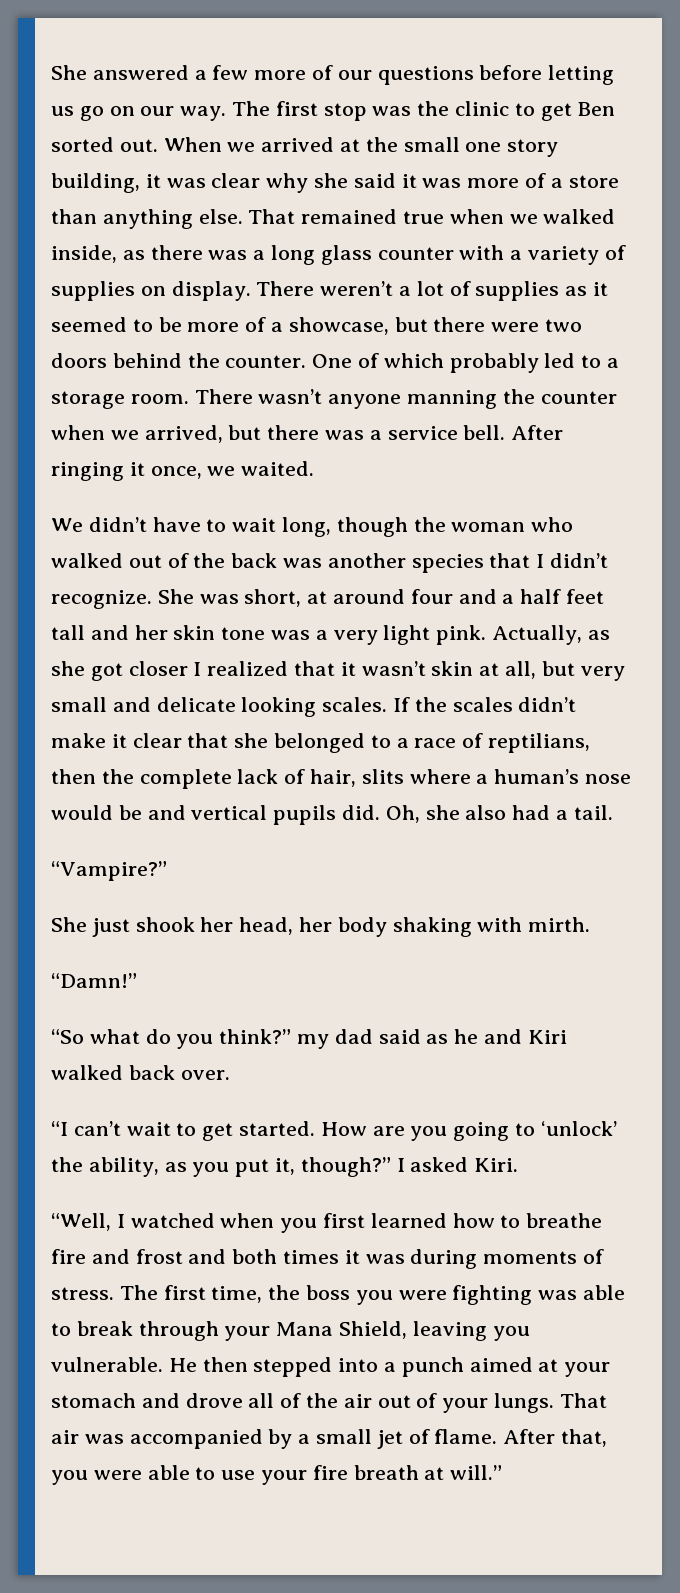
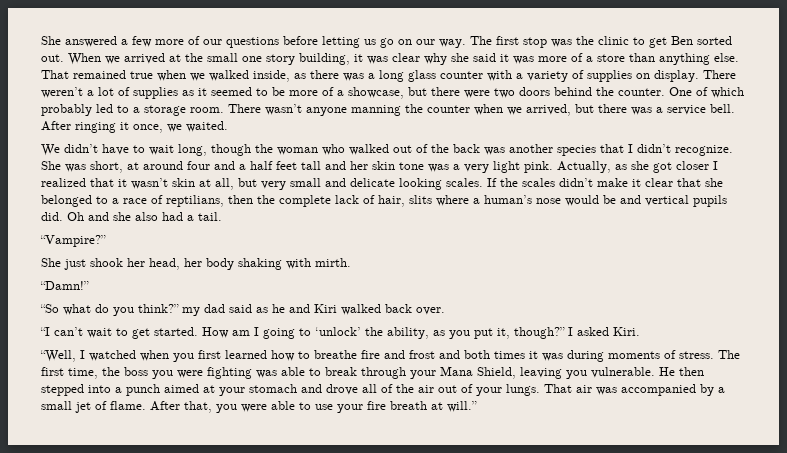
[385,805,420,823] Oh, -> [67,212,109,221] Oh and
[372,1126,448,1141] are you -> [232,327,259,336] am I

